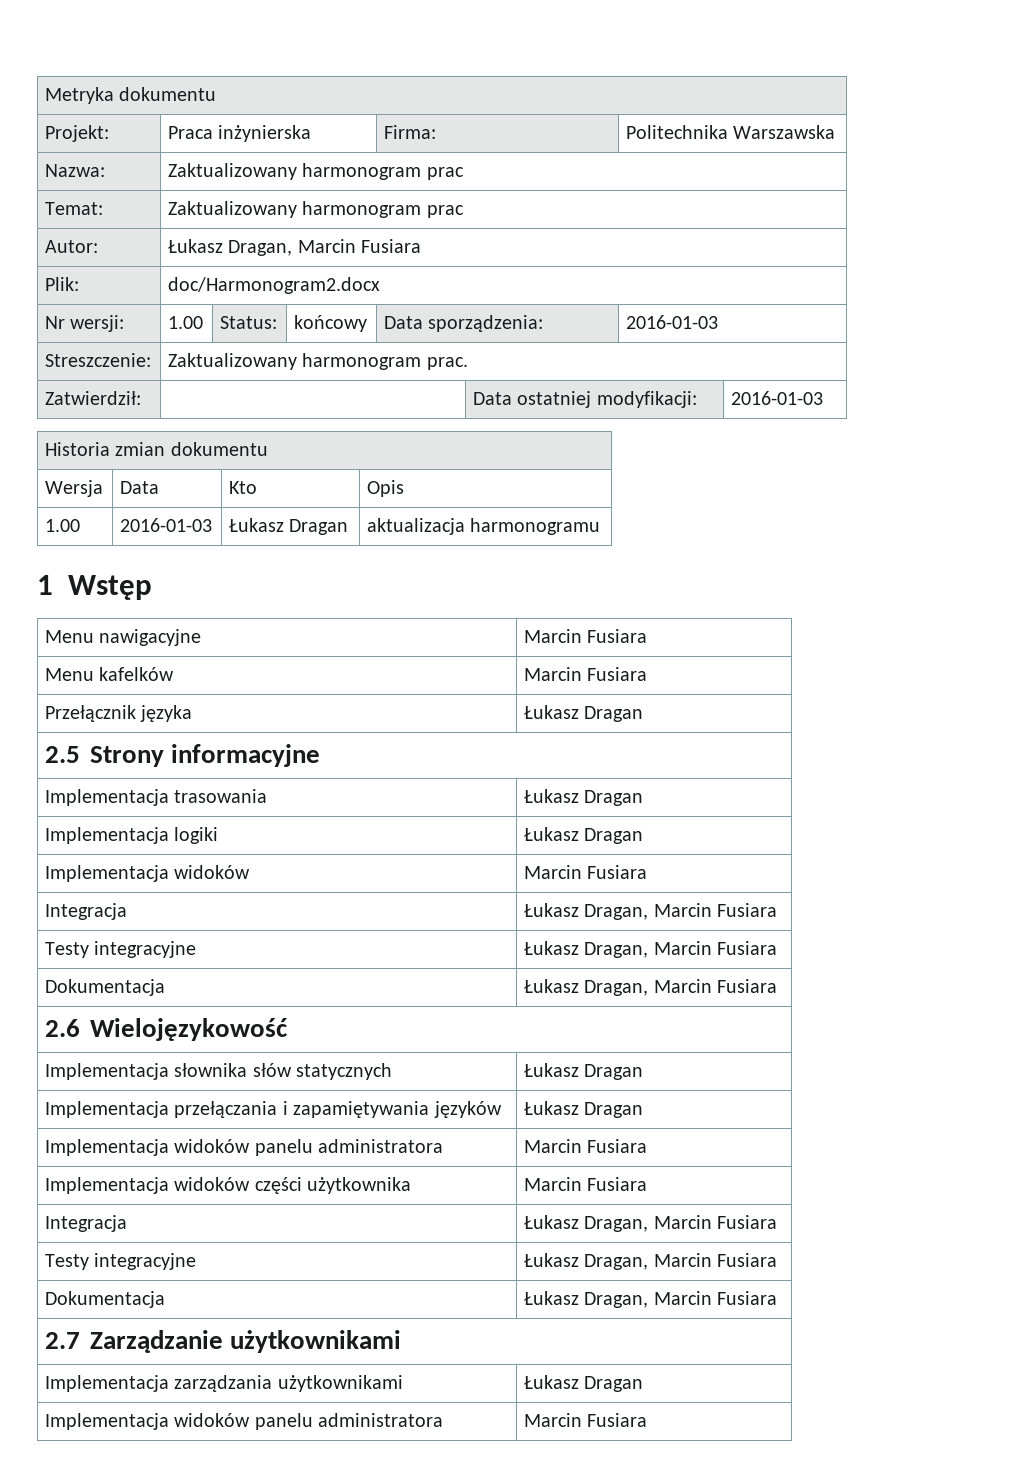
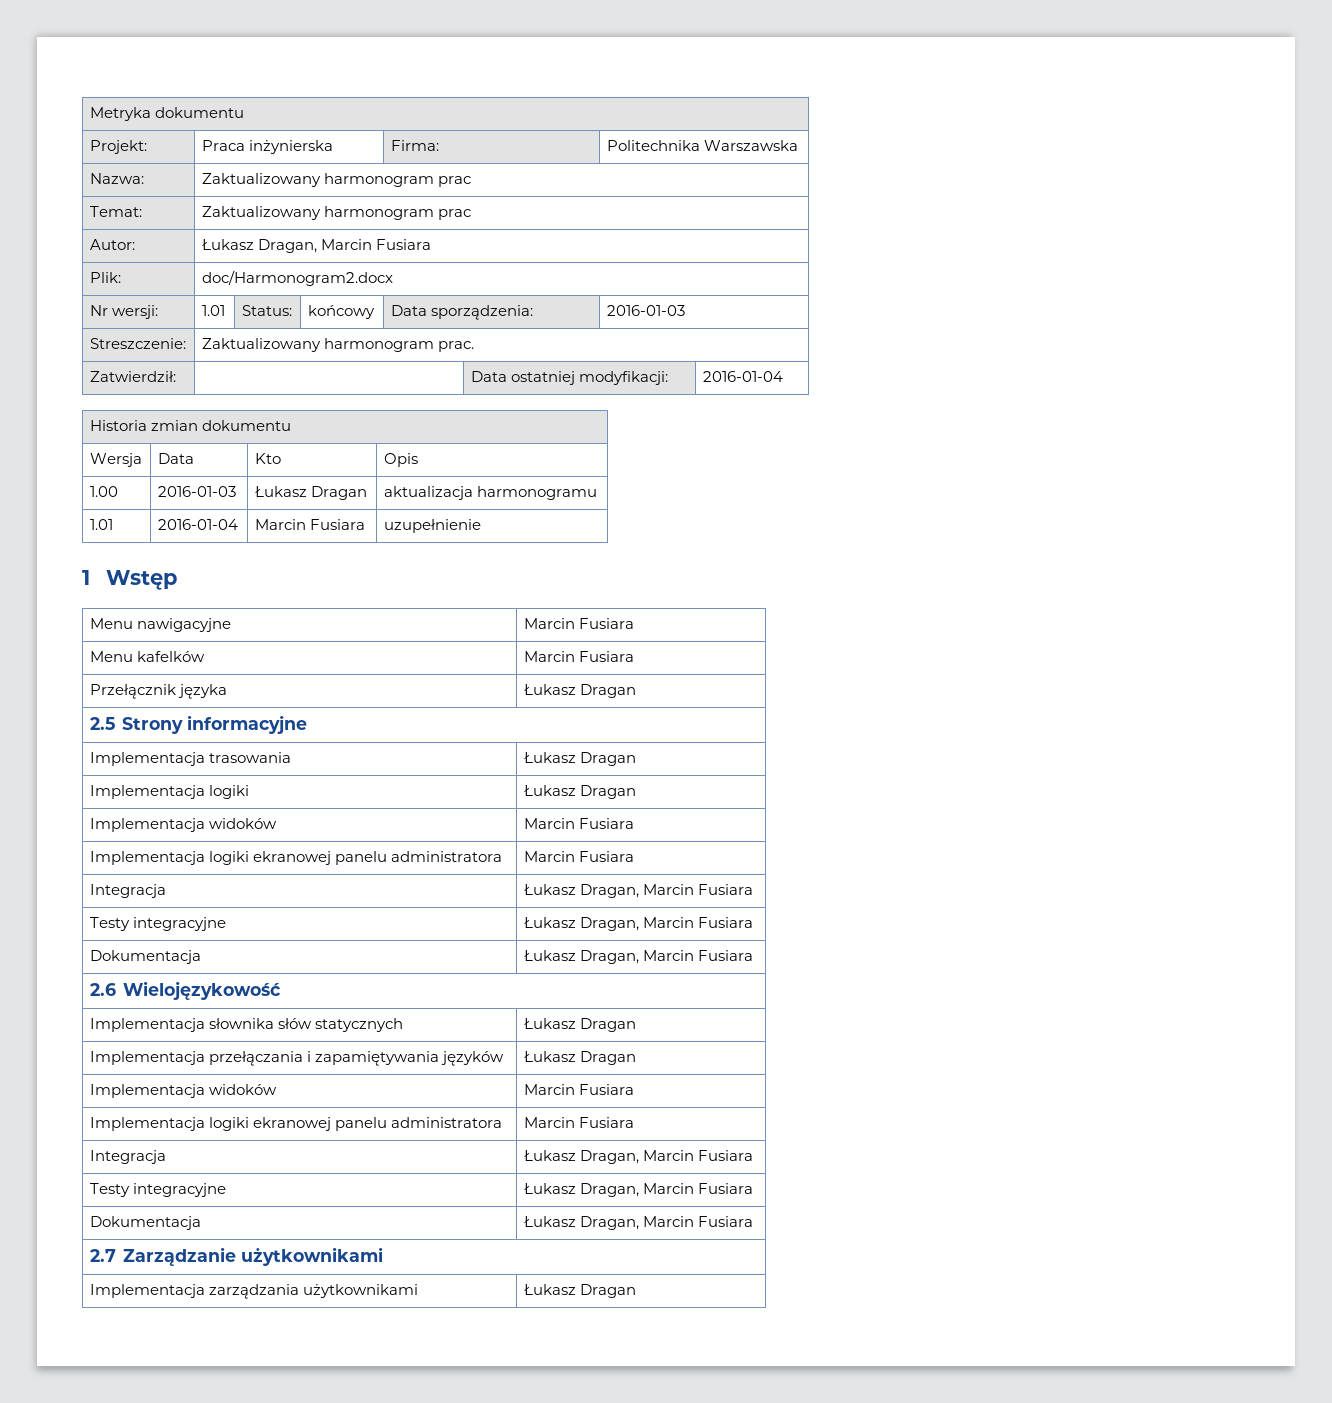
[168,316,204,329] 1.00 -> [201,305,225,316] 1.01
[731,391,824,405] 2016-01-03 -> [702,371,783,382] 2016-01-04
(601, 526) none -> [89,519,113,530] [157,519,238,530] [254,519,365,530] [383,519,481,533] // 1.01 | 2016-01-04 | Marcin Fusiara | uzupełnienie
(648, 872) none -> [89,851,502,865] [523,851,634,862] // Implementacja logiki ekranowej panelu administratora | Marcin Fusiara
[254,1139,444,1156] [524,1139,648,1153] [45,1177,412,1194] panelu administratora | Marcin Fusiara // Implementacja widoków części użytkownika -> [523,1084,634,1095] [89,1117,502,1131] | Marcin Fusiara // Implementacja logiki ekranowej panelu administratora
[45,1413,444,1430] [524,1413,648,1427] // Implementacja widoków panelu administratora | Marcin Fusiara -> (636, 1291) none

